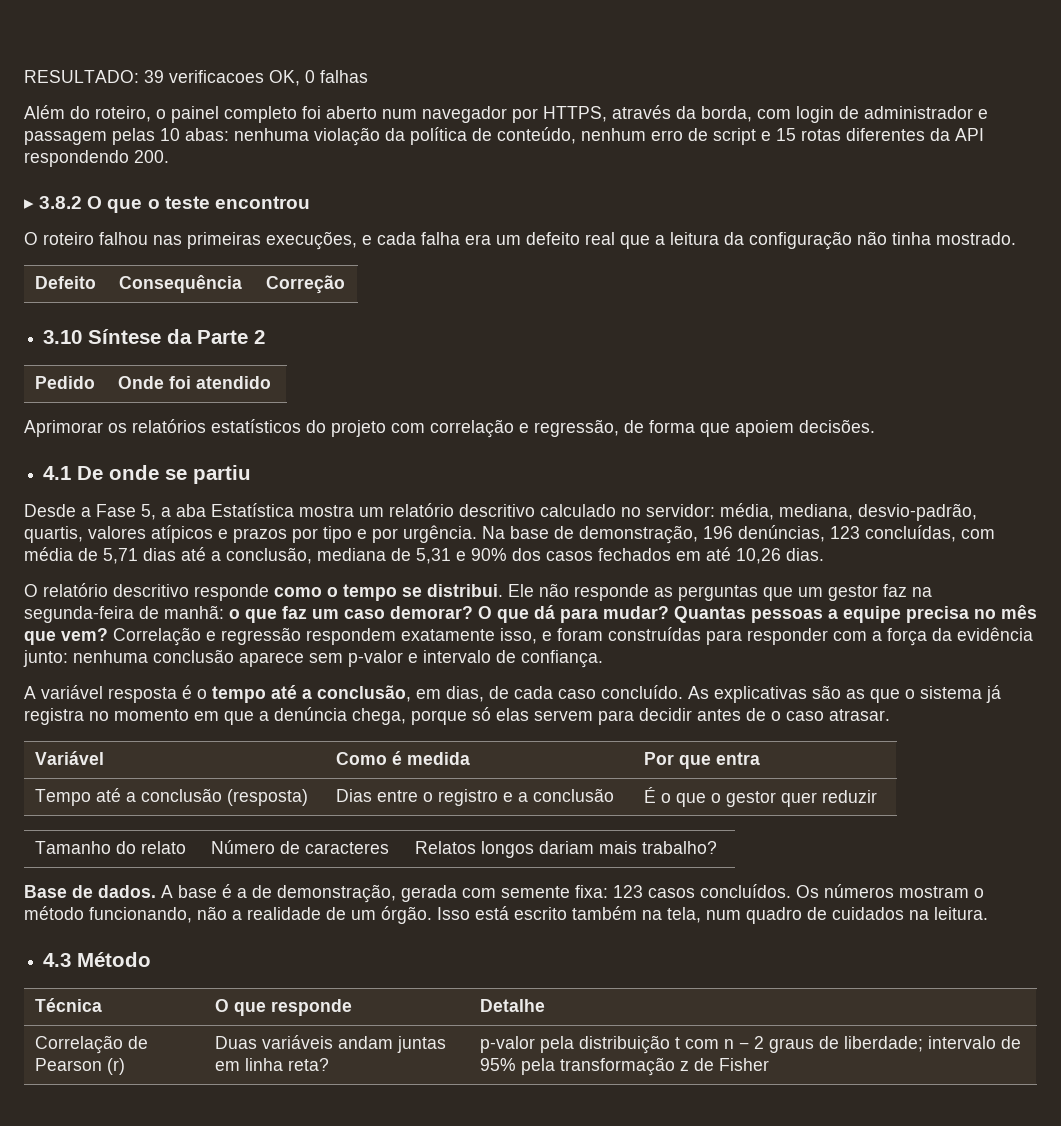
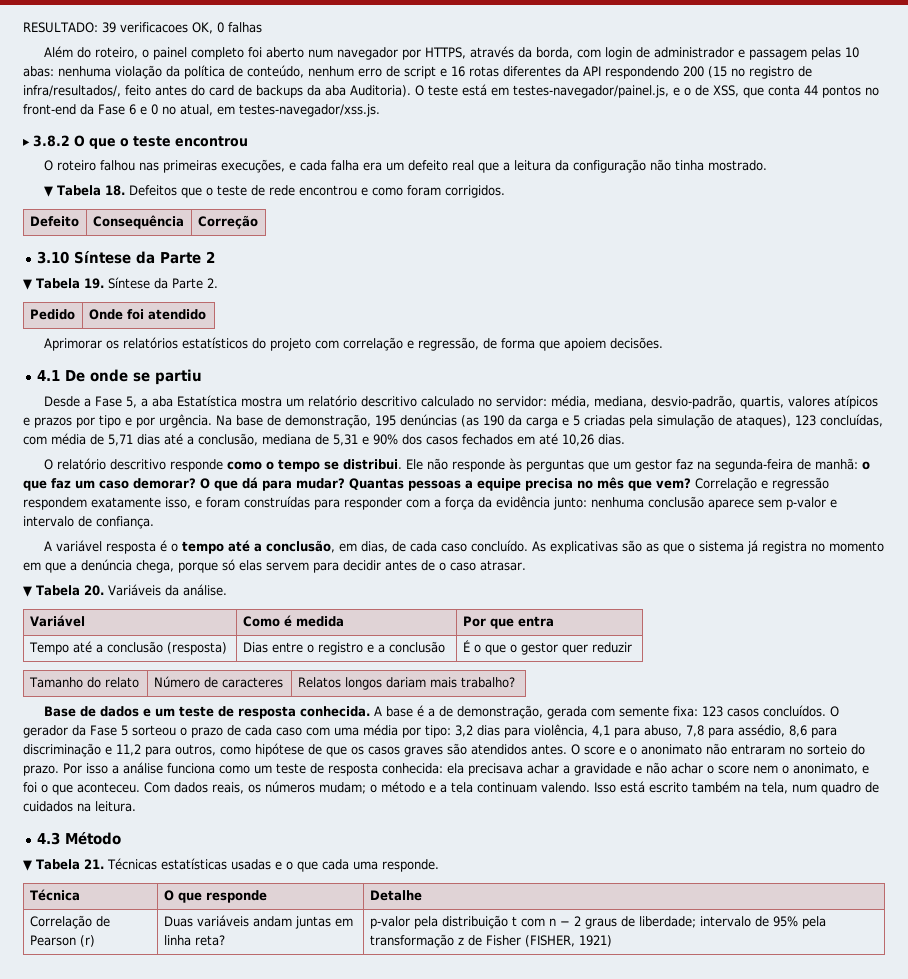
[776,128,796,141] 15 -> [451,66,465,77] 16
[134,150,169,163] 200. -> [683,66,812,79] [23,84,879,98] [23,104,380,117] 200 (15 no registro de infra/resultados/, feito antes do card de backups da aba Auditoria). O teste está em testes-navegador/painel.js, e o de XSS, que conta 44 pontos no front-end da Fase 6 e 0 no atual, em testes-navegador/xss.js.
(1016, 238) none -> [43,185,505,198] // ▼ Tabela 18. Defeitos que o teste de rede encontrou e como foram corrigidos.
(266, 337) none -> [23,277,218,290] // ▼ Tabela 19. Síntese da Parte 2.
[703,525,825,542] 196 denúncias, -> [375,414,791,428] 195 denúncias (as 190 da carga e 5 criadas pela simulação de ataques),
[654,587,673,597] as -> [508,458,522,470] às
(890, 715) none -> [23,584,227,597] // ▼ Tabela 20. Variáveis da análise.
[98,885,156,898] dados. -> [99,706,370,719] dados e um teste de resposta conhecida.
[796,884,984,898] [24,906,432,924] Os números mostram o método funcionando, não a realidade de um órgão. -> [829,706,839,717] [23,724,837,738] [23,743,865,757] [23,762,869,776] [23,781,590,795] O gerador da Fase 5 sorteou o prazo de cada caso com uma média por tipo: 3,2 dias para violência, 4,1 para abuso, 7,8 para assédio, 8,6 para discriminação e 11,2 para outros, como hipótese de que os casos graves são atendidos antes. O score e o anonimato não entraram no sorteio do prazo. Por isso a análise funciona como um teste de resposta conhecida: ela precisava achar a gravidade e não achar o score nem o anonimato, e foi o que aconteceu. Com dados reais, os números mudam; o método e a tela continuam valendo.
(152, 959) none -> [23,858,439,872] // ▼ Tabela 21. Técnicas estatísticas usadas e o que cada uma responde.
(770, 1064) none -> [524,935,612,947] (FISHER, 1921)

